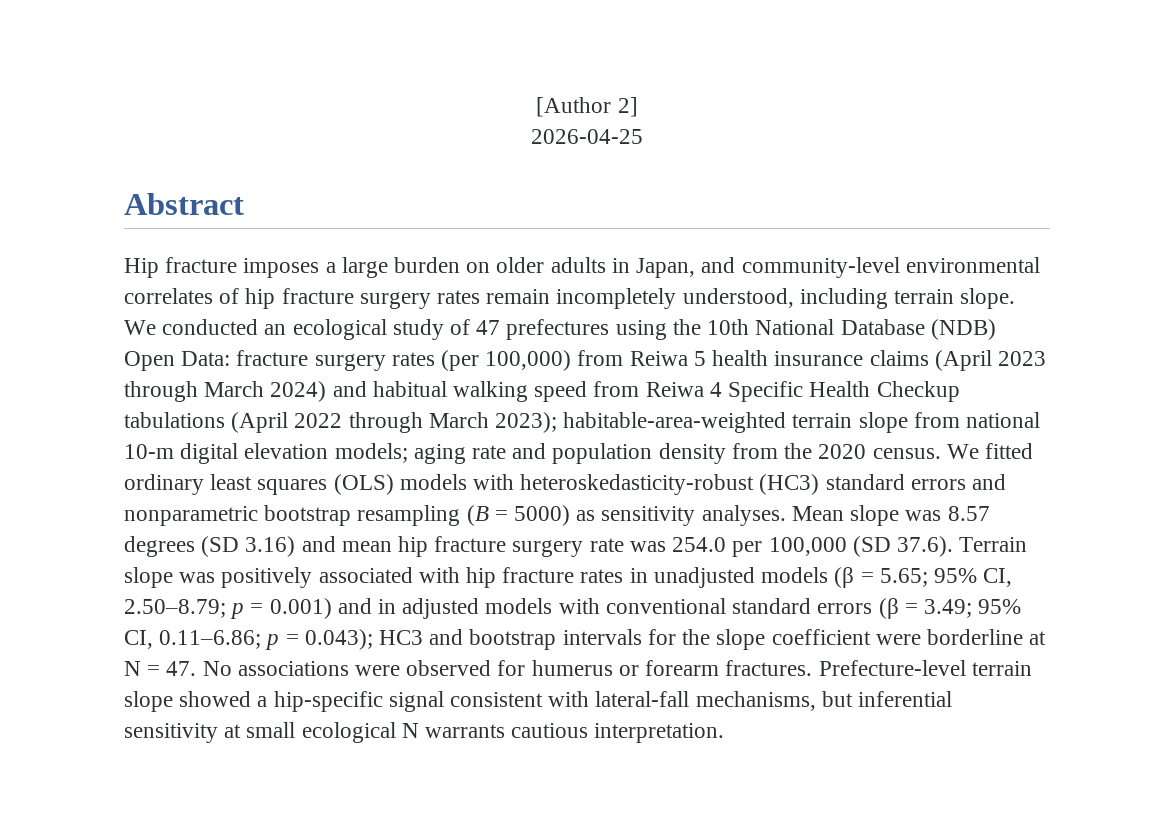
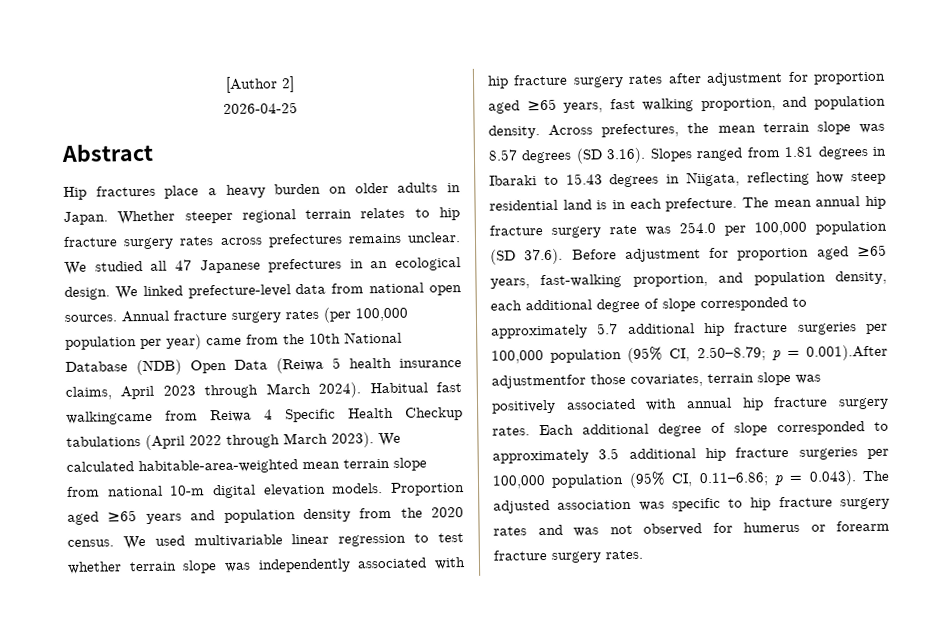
[165,257,388,278] fracture imposes a large -> [95,184,266,199] fractures place a heavy
[636,257,1040,278] [124,288,1016,309] [124,319,667,340] Japan, and community-level environmental correlates of hip fracture surgery rates remain incompletely understood, including terrain slope. We conducted an ecological study of 47 prefectures using -> [63,207,460,225] [63,232,461,250] [64,257,461,275] [64,282,462,300] [64,307,408,323] [65,334,279,350] Japan. Whether steeper regional terrain relates to hip fracture surgery rates across prefectures remains unclear. We studied all 47 Japanese prefectures in an ecological design. We linked prefecture-level data from national open sources. Annual fracture surgery rates (per 100,000 population per year) came from
[181,350,688,371] Data: fracture surgery rates (per 100,000) from Reiwa -> [234,357,324,374] Data (Reiwa
[869,350,992,371] claims (April -> [65,385,155,400] claims, April
[270,381,588,402] 2024) and habitual walking speed -> [318,382,462,398] [66,410,153,425] 2024). Habitual fast walkingcame
[495,412,787,433] 2023); habitable-area-weighted -> [331,432,401,448] [66,459,340,475] 2023). We calculated habitable-area-weighted mean
[334,443,507,464] models; aging rate -> [331,482,465,496] [67,510,182,525] models. Proportion aged ≥65 years
[984,443,1033,459] [124,474,1007,495] [124,505,844,526] fitted ordinary least squares (OLS) models with heteroskedasticity-robust (HC3) standard errors and nonparametric bootstrap resampling (B = 5000) as sensitivity analyses. Mean -> [154,533,464,548] [67,557,466,574] [487,71,886,89] [488,95,886,114] [488,122,810,139] used multivariable linear regression to test whether terrain slope was independently associated with hip fracture surgery rates after adjustment for proportion aged ≥65 years, fast walking proportion, and population density. Across prefectures, the mean terrain
[245,536,392,557] 3.16) and mean -> [606,146,886,164] [489,171,886,188] [489,196,861,212] 3.16). Slopes ranged from 1.81 degrees in Ibaraki to 15.43 degrees in Niigata, reflecting how steep residential land is in each prefecture. The mean annual
(847, 546) none -> [815,220,887,235] population
[959,537,1028,552] Terrain -> [571,244,887,263] [490,270,887,289] [490,297,807,313] [491,322,888,339] [491,344,888,364] [491,373,754,389] Before adjustment for proportion aged ≥65 years, fast-walking proportion, and population density, each additional degree of slope corresponded to approximately 5.7 additional hip fracture surgeries per 100,000 population (95% CI, 2.50–8.79; p = 0.001).After adjustmentfor those covariates, terrain
[466,567,1013,588] [124,598,1022,619] [124,629,1047,650] [124,661,401,676] hip fracture rates in unadjusted models (β = 5.65; 95% CI, 2.50–8.79; p = 0.001) and in adjusted models with conventional standard errors (β = 3.49; 95% CI, 0.11–6.86; p = 0.043); HC3 and bootstrap intervals for the slope coefficient were borderline at N = 47. No associations were -> [686,396,889,411] [492,421,889,437] [492,447,889,464] [492,470,889,489] [493,496,890,514] [493,524,633,537] annual hip fracture surgery rates. Each additional degree of slope corresponded to approximately 3.5 additional hip fracture surgeries per 100,000 population (95% CI, 0.11–6.86; p = 0.043). The adjusted association was specific to hip fracture surgery rates and was not
[725,660,1032,676] [124,691,953,712] [124,722,725,743] fractures. Prefecture-level terrain slope showed a hip-specific signal consistent with lateral-fall mechanisms, but inferential sensitivity at small ecological N warrants cautious interpretation. -> [493,549,643,563] fracture surgery rates.

